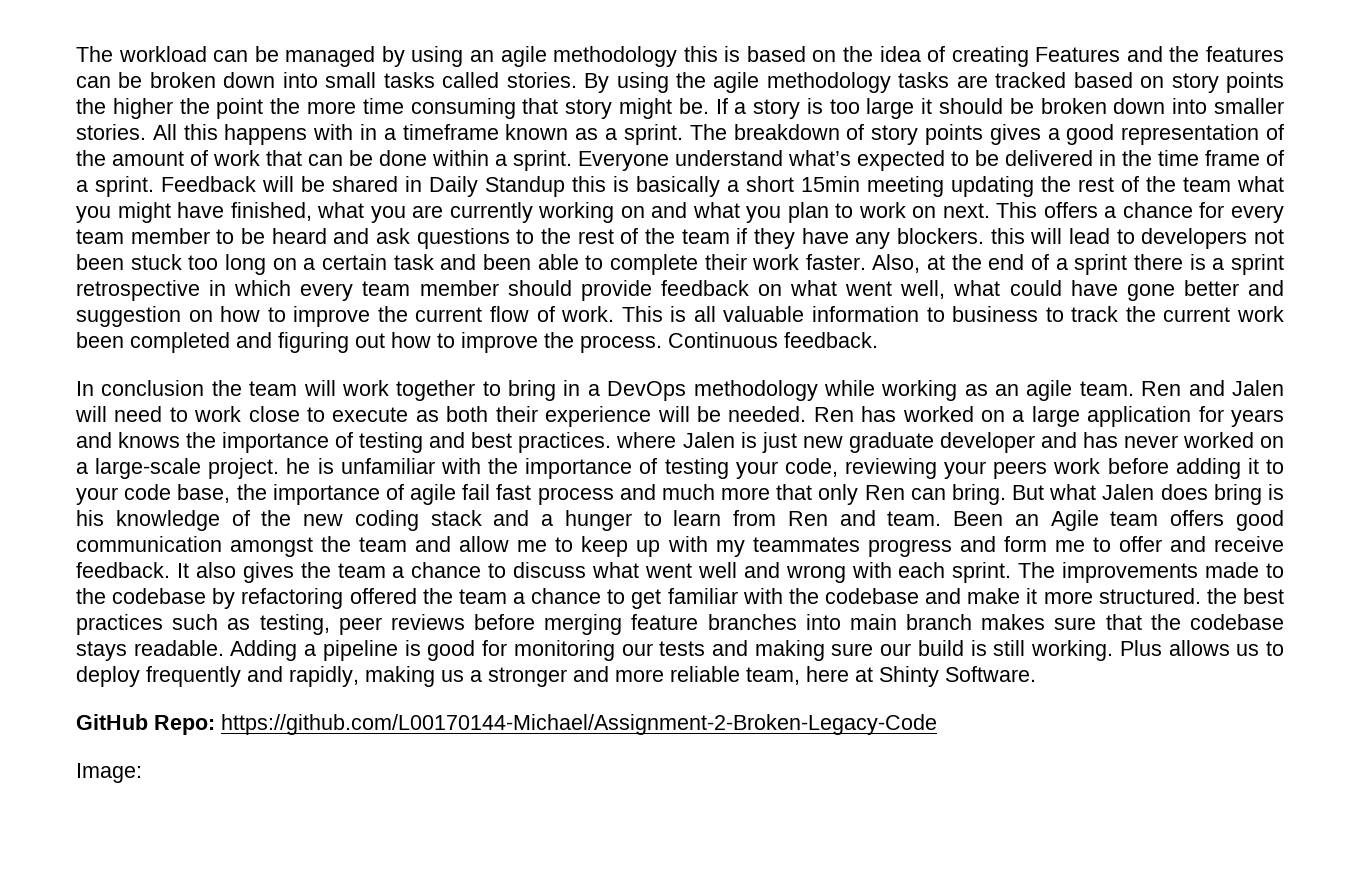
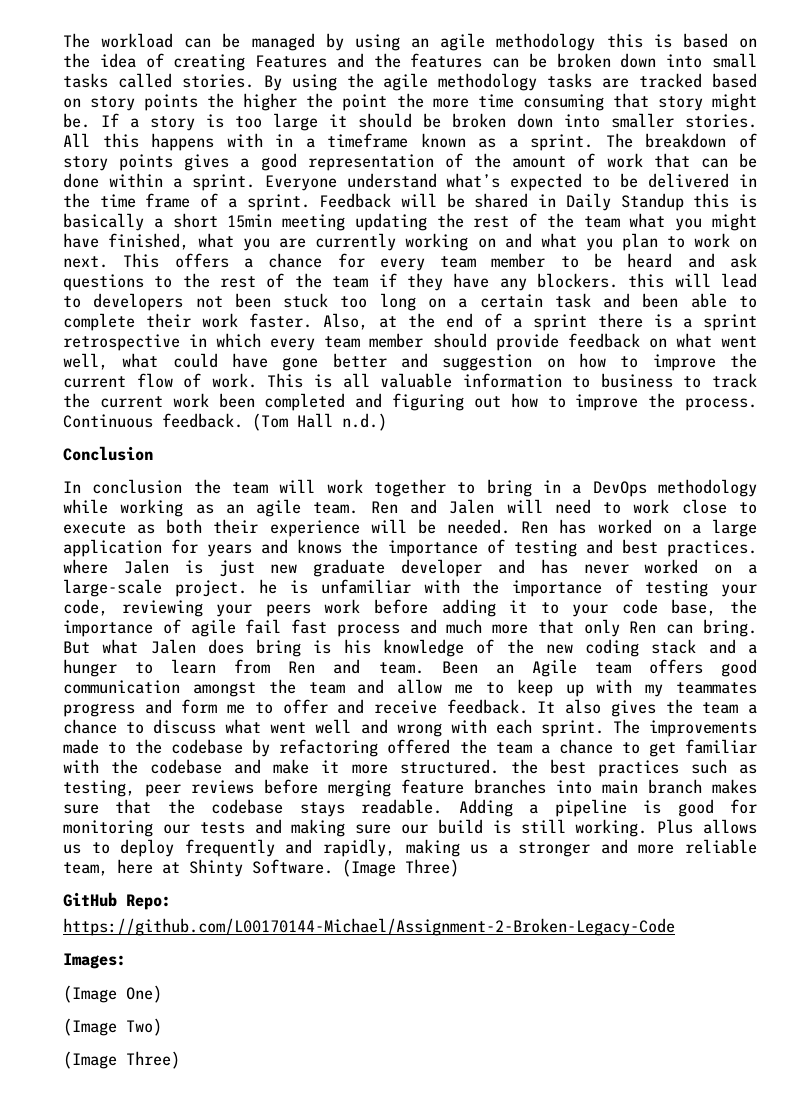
(878, 340) none -> [252,413,387,431] [63,446,153,461] (Tom Hall n.d.) // Conclusion
(1036, 674) none -> [342,859,459,877] (Image Three)
(215, 725) none -> (171, 902) //
[76,763,142,783] Image: -> [63,953,126,969] [63,985,162,1003] [63,1018,162,1036] [63,1051,180,1069] Images: // (Image One) // (Image Two) // (Image Three)

